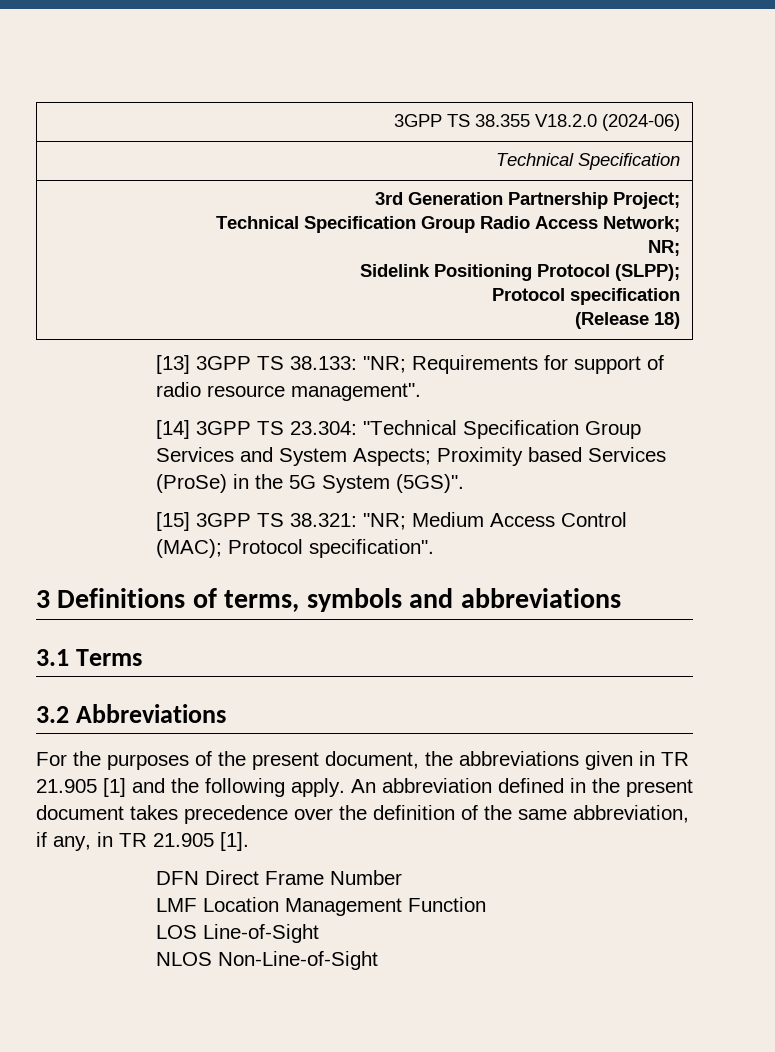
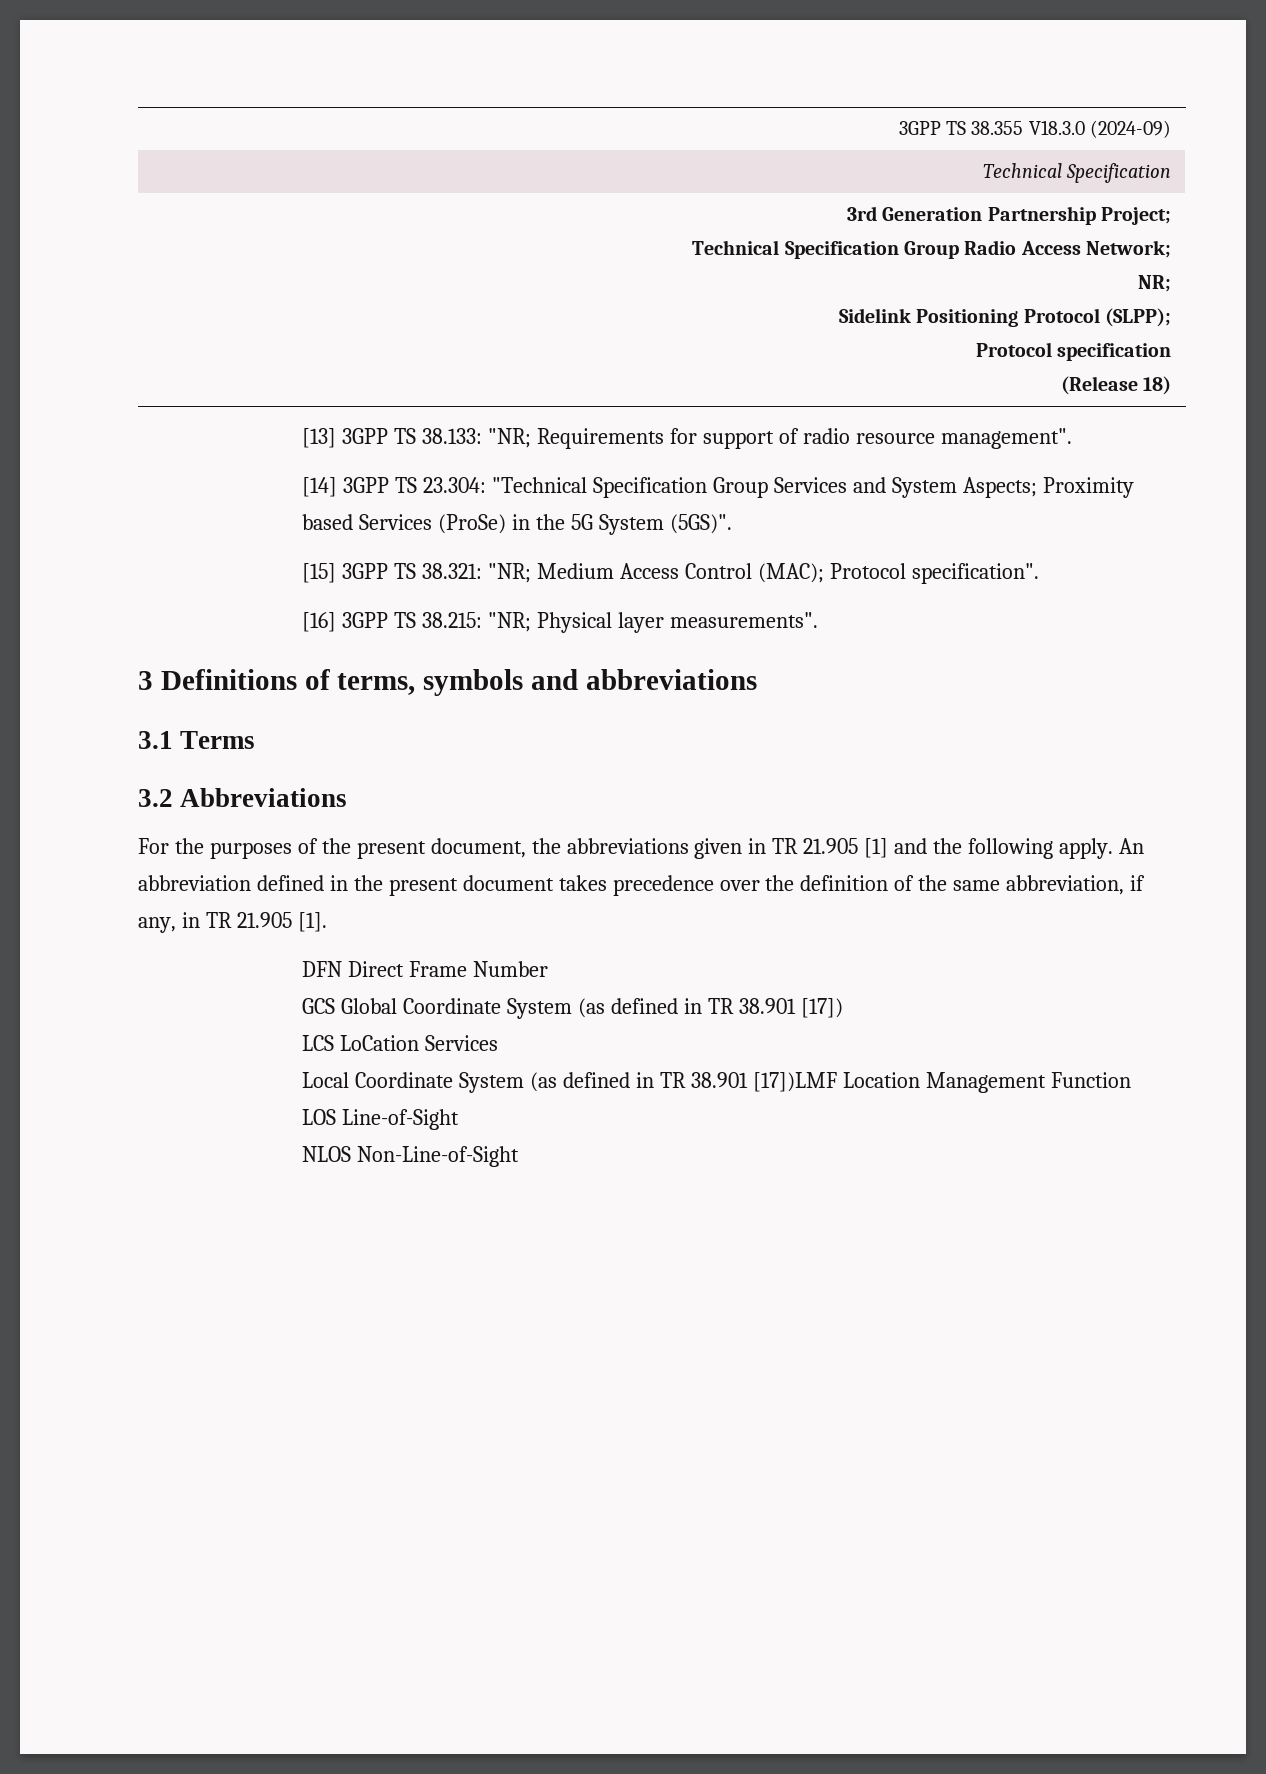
[534,114,680,131] V18.2.0 (2024-06) -> [1028,120,1172,138] V18.3.0 (2024-09)
(435, 548) none -> [302,612,819,633] // [16] 3GPP TS 38.215: "NR; Physical layer measurements".
[156,898,198,912] LMF -> [302,998,843,1019] [302,1035,499,1051] [302,1072,837,1093] GCS Global Coordinate System (as defined in TR 38.901 [17]) // LCS LoCation Services // Local Coordinate System (as defined in TR 38.901 [17])LMF

